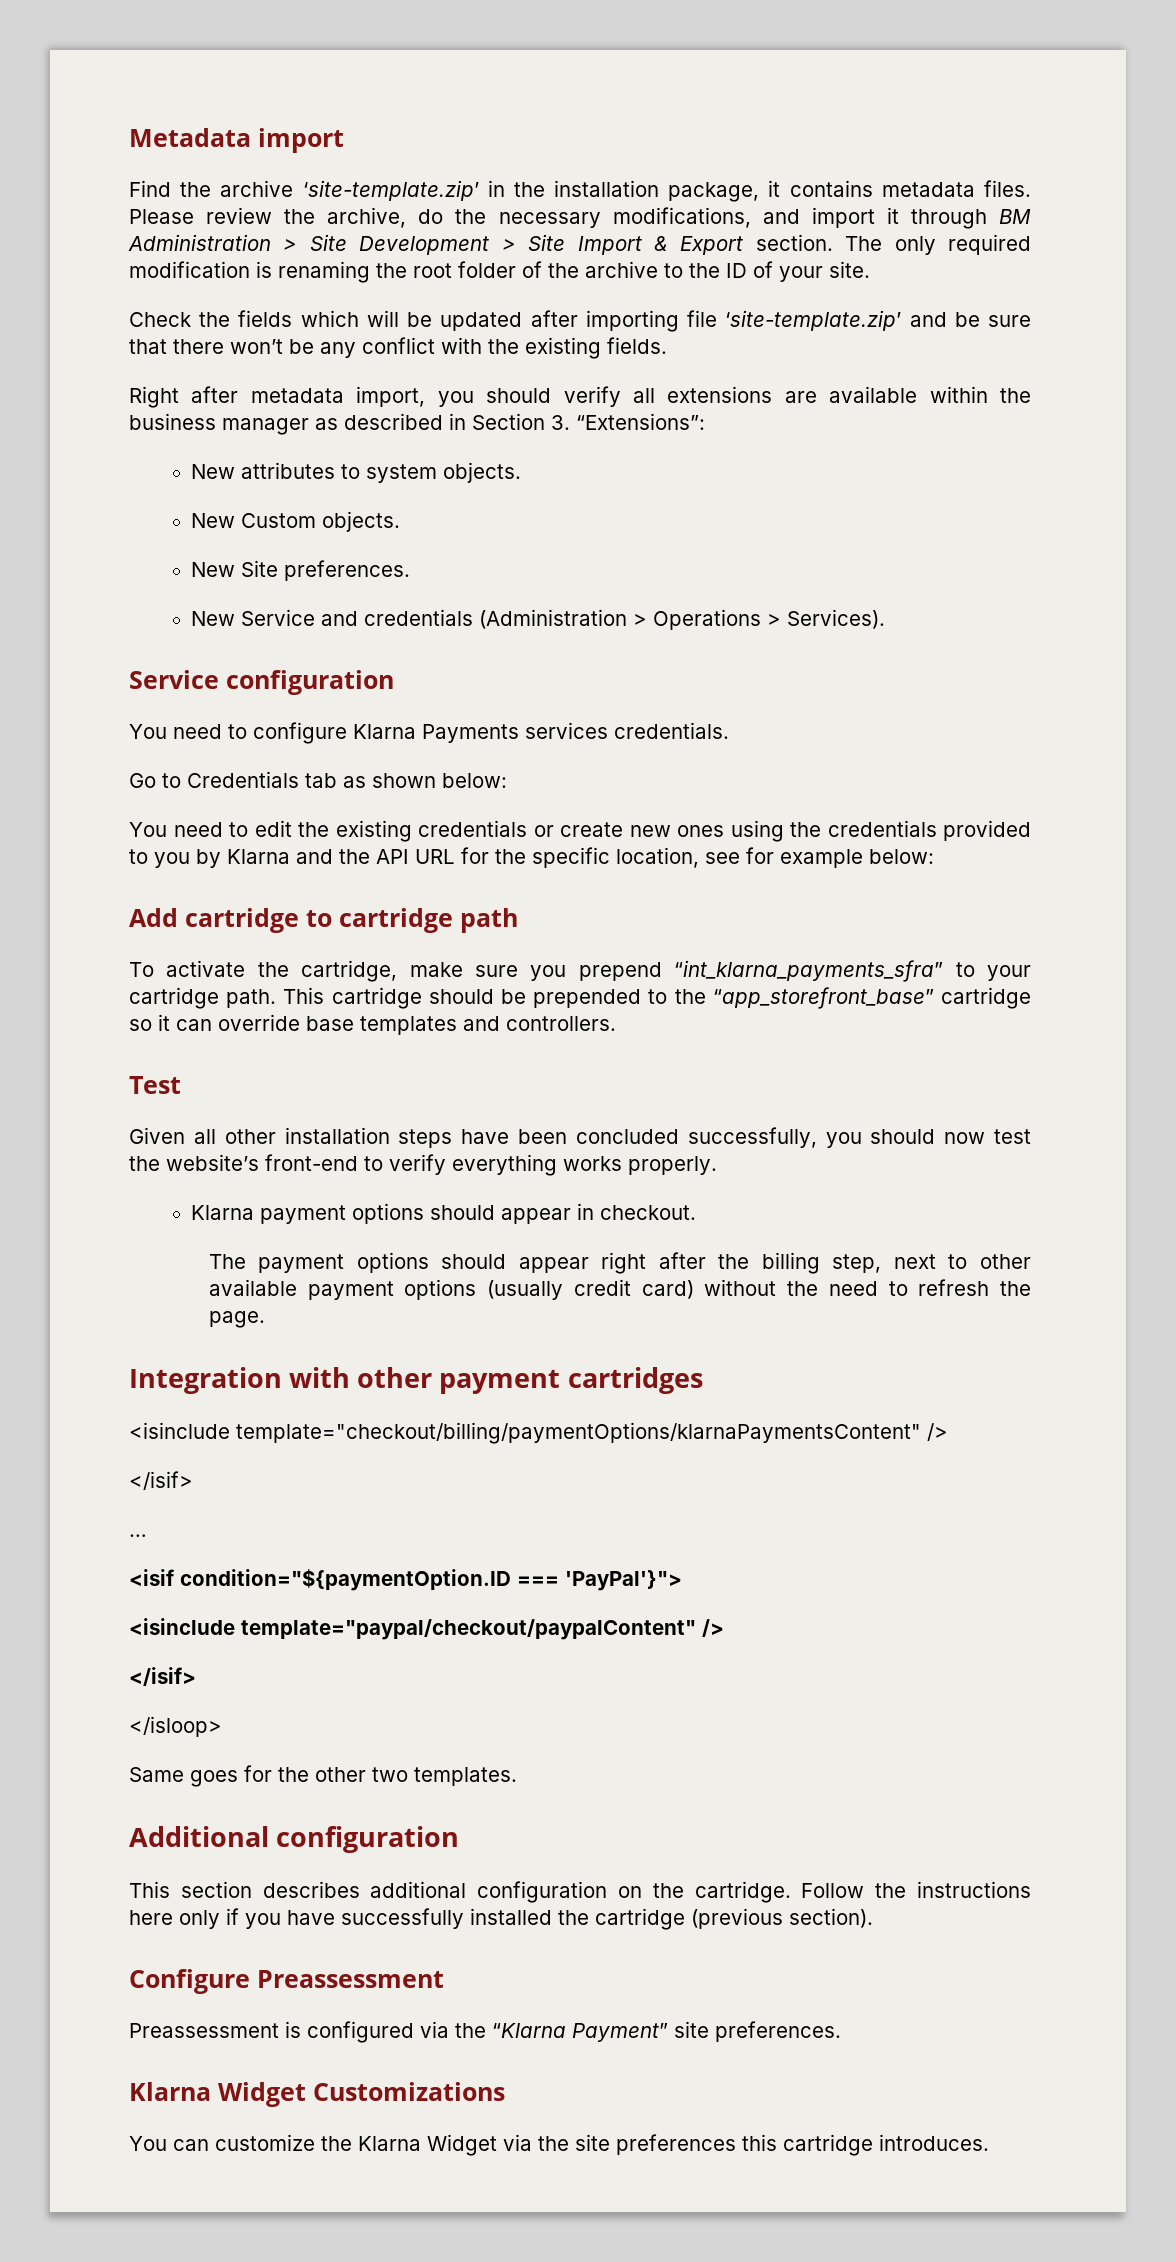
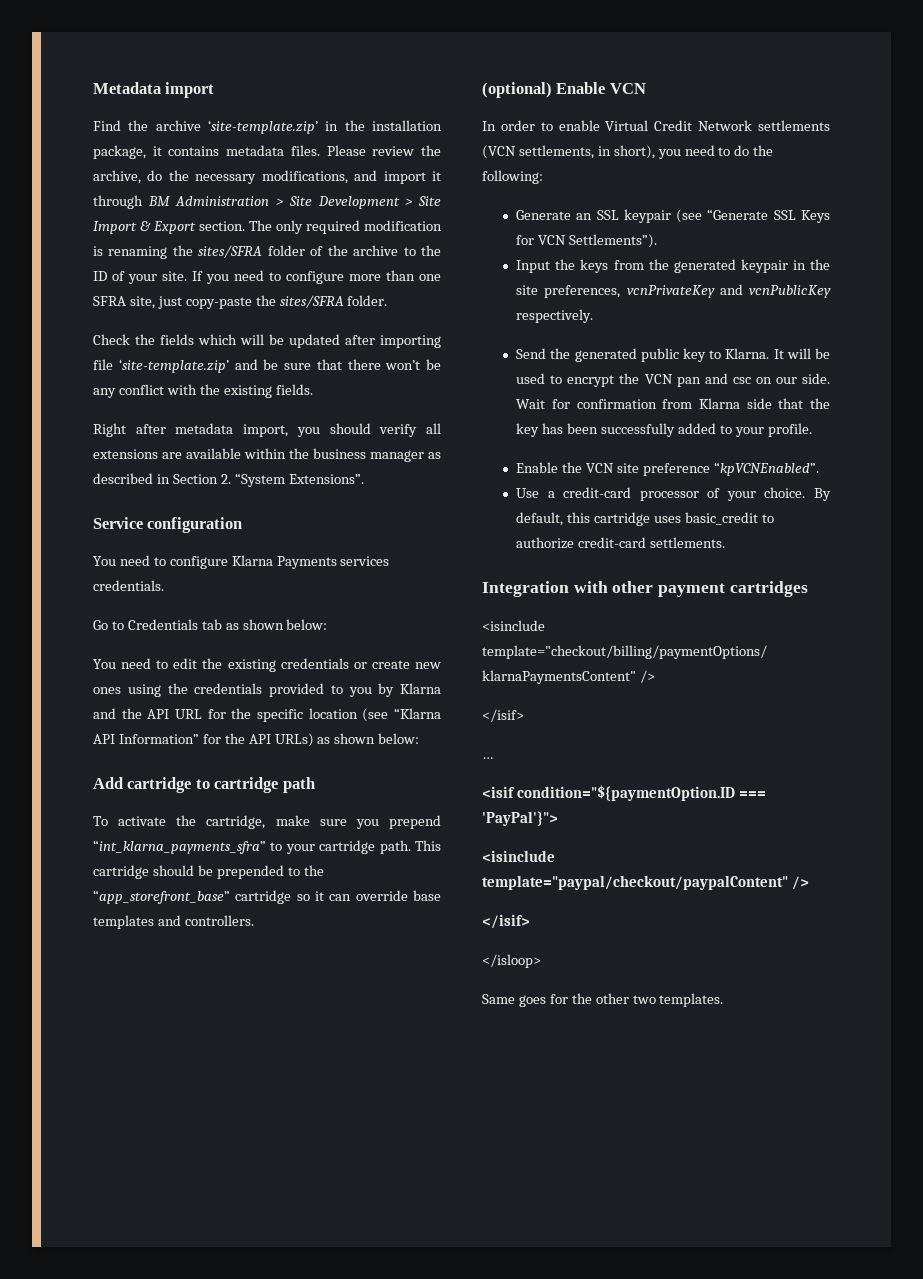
[413,263,452,278] root -> [198,245,263,258] sites/SFRA
(870, 269) none -> [192,270,441,284] [93,295,388,309] If you need to configure more than one SFRA site, just copy-paste the sites/SFRA folder.
[551,413,705,430] [191,462,522,483] [191,511,401,532] [191,560,411,581] [191,609,886,630] 3. “Extensions”: // New attributes to system objects. // New Custom objects. // New Site preferences. // New Service and credentials (Administration > Operations > Services). -> [220,473,364,487] 2. “System Extensions”.
[616,847,863,868] location, see for example -> [308,708,441,722] [93,733,376,747] location (see “Klarna API Information” for the API URLs) as shown
[129,1076,181,1094] [129,1127,1031,1148] [129,1154,717,1176] [191,1203,697,1224] [208,1252,1032,1274] [208,1279,1032,1300] [208,1311,265,1328] Test // Given all other installation steps have been concluded successfully, you should now test the website’s front-end to verify everything works properly. // Klarna payment options should appear in checkout. // The payment options should appear right after the billing step, next to other available payment options (usually credit card) without the need to refresh the page. -> [482,82,646,98] [482,120,830,131] [482,145,774,159] [482,170,543,184] [516,209,830,223] [516,234,658,248] [516,259,830,273] [516,284,831,298] [516,309,594,323] [516,348,830,362] [516,373,830,387] [516,398,830,409] [516,423,812,437] [516,462,819,476] [516,487,831,501] [516,512,774,526] [516,537,726,549] (optional) Enable VCN // In order to enable Virtual Credit Network settlements (VCN settlements, in short), you need to do the following: // Generate an SSL keypair (see “Generate SSL Keys for VCN Settlements”). // Input the keys from the generated keypair in the site preferences, vcnPrivateKey and vcnPublicKey respectively. // Send the generated public key to Klarna. It will be used to encrypt the VCN pan and csc on our side. Wait for confirmation from Klarna side that the key has been successfully added to your profile. // Enable the VCN site preference “kpVCNEnabled”. // Use a credit-card processor of your choice. By default, this cartridge uses basic_credit to authorize credit-card settlements.
[129,1826,460,1853] [129,1881,1031,1903] [129,1908,873,1930] [129,1969,444,1994] [129,2021,841,2043] [129,2082,505,2107] [129,2134,989,2156] // Additional configuration // This section describes additional configuration on the cartridge. Follow the instructions here only if you have successfully installed the cartridge (previous section). // Configure Preassessment // Preassessment is configured via the “Klarna Payment” site preferences. // Klarna Widget Customizations // You can customize the Klarna Widget via the site preferences this cartridge introduces. -> (724, 1000) none

